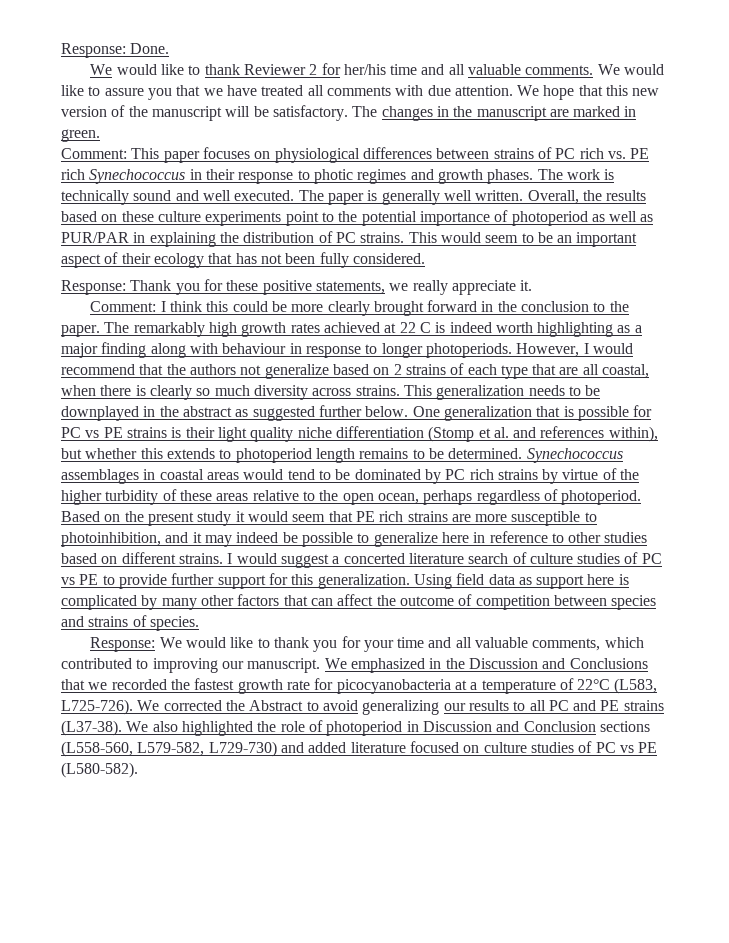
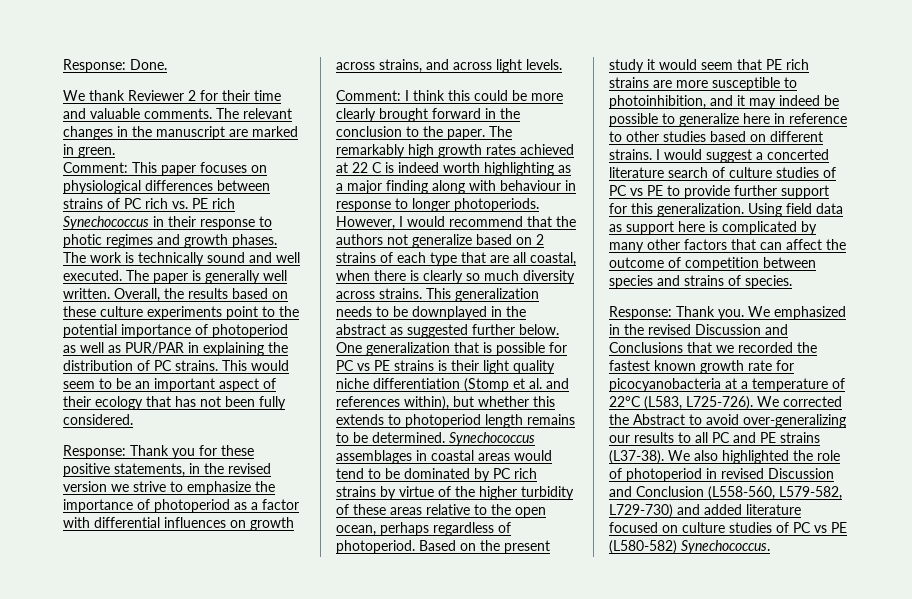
[116,64,201,75] would like to -> (85, 95) none
[343,64,465,75] her/his time and all -> [222,90,281,101] [63,108,86,119] their time and
[597,64,665,75] [61,85,660,100] [61,105,378,121] We would like to assure you that we have treated all comments with due attention. We hope that this new version of the manuscript will be satisfactory. The -> [216,108,292,119] The relevant
[389,280,533,295] we really appreciate it. -> [189,463,271,474] [63,481,275,495] [63,499,299,513] [63,517,294,531] [336,59,562,73] in the revised version we strive to emphasize the importance of photoperiod as a factor with differential influences on growth across strains, and across light levels.
[159,636,644,652] [61,658,321,673] We would like to thank you for your time and all valuable comments, which contributed to improving our manuscript. -> [676,306,744,320] Thank you.
(465, 663) none -> [648,324,691,335] revised
(235, 684) none -> [654,360,696,371] known
[362,700,440,715] generalizing -> [743,414,846,428] over-generalizing
(419, 726) none -> [721,468,764,479] revised
[599,721,650,732] sections -> (704, 491) none
[61,762,138,778] (L580-582). -> [609,540,770,554] (L580-582) Synechococcus.

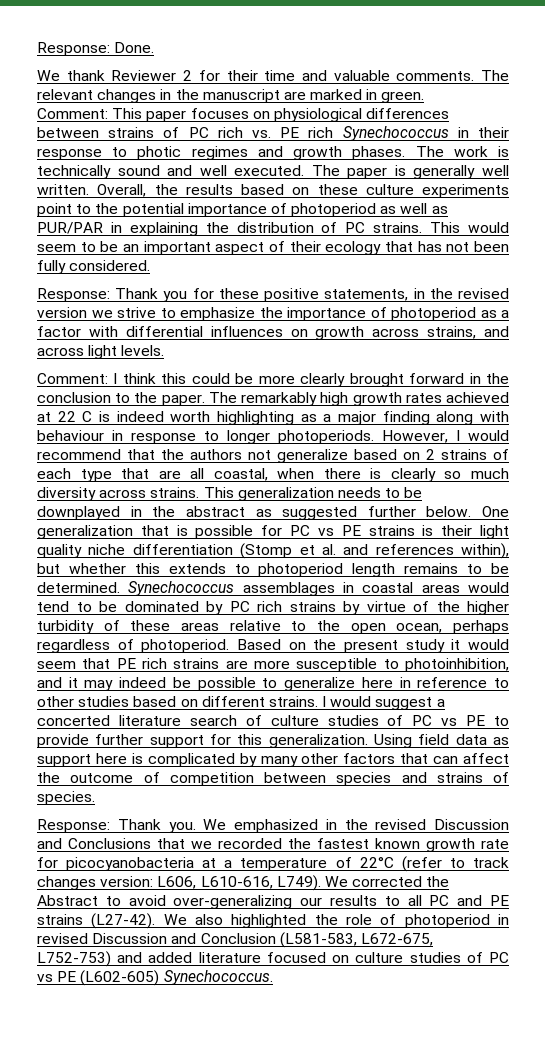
[644,396,753,410] (L583, L725-726). -> [401,856,509,872] [37,875,321,891] (refer to track changes version: L606, L610-616, L749).
[609,450,664,464] (L37-38). -> [91,913,156,929] (L27-42).
[708,486,842,500] [609,504,673,518] (L558-560, L579-582, L729-730) -> [279,932,433,948] [37,951,111,967] (L581-583, L672-675, L752-753)
[609,540,677,554] (L580-582) -> [80,970,160,986] (L602-605)

